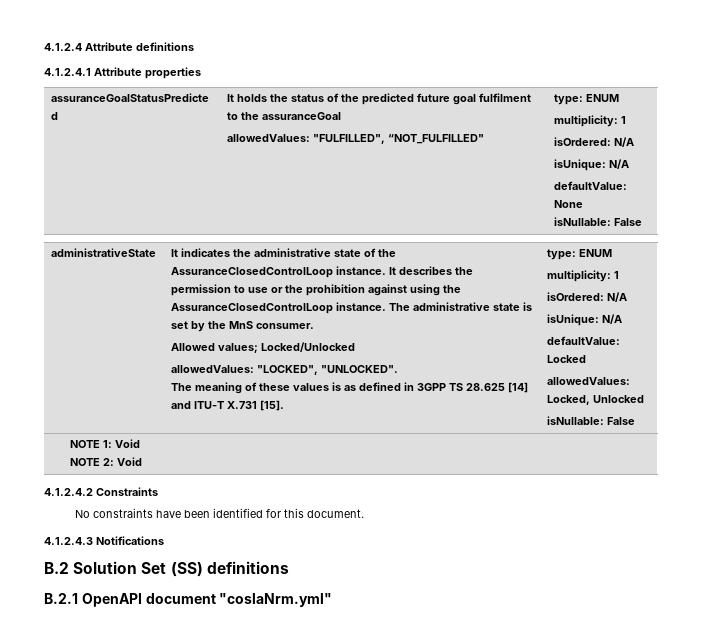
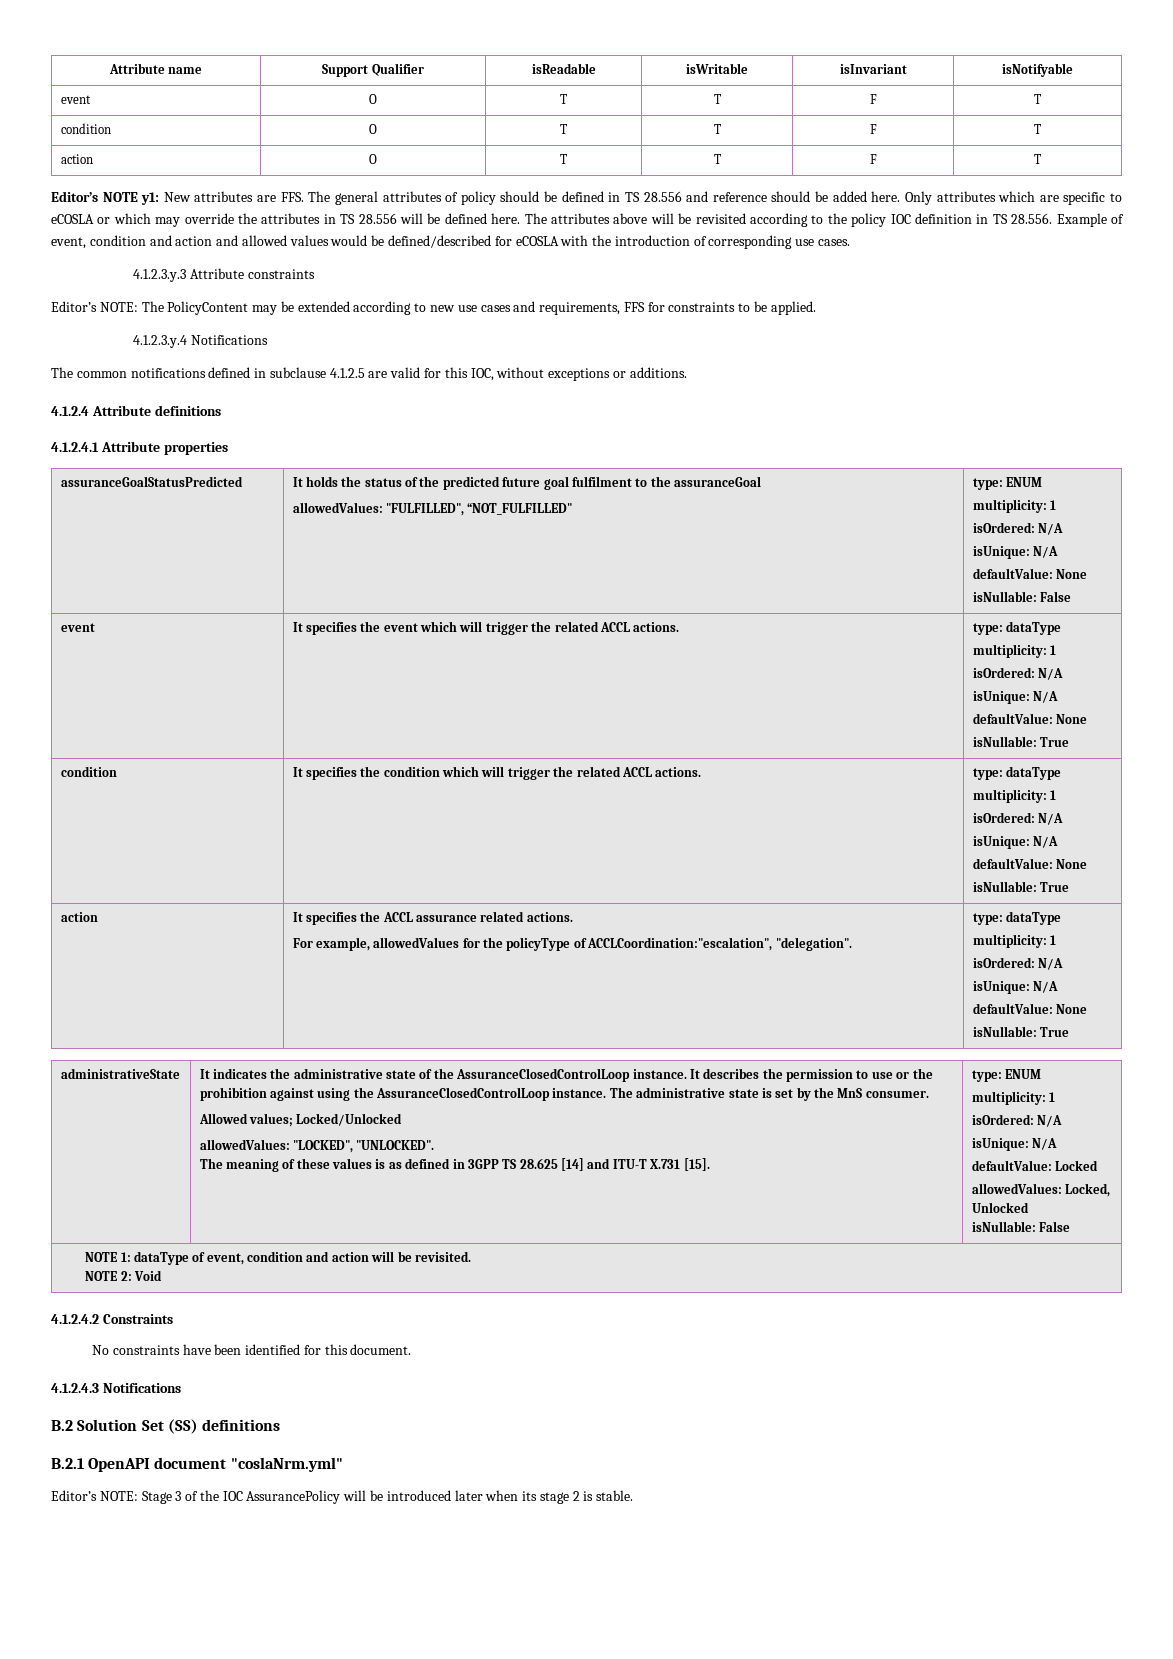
(44, 47) none -> [108,63,203,74] [322,63,424,77] [531,63,596,74] [686,63,748,74] [839,64,907,74] [1002,63,1073,77] [60,95,91,104] [369,94,377,104] [560,94,567,104] [713,94,721,104] [869,94,877,104] [1034,94,1041,104] [60,123,111,134] [369,124,377,134] [560,124,567,134] [713,124,721,134] [869,124,877,134] [1034,124,1041,134] [60,154,93,164] [369,154,377,164] [560,154,567,164] [713,154,721,164] [869,154,877,164] [1034,154,1041,164] [51,191,1122,205] [51,213,1124,227] [51,235,851,249] [132,268,315,282] [51,301,816,315] [132,335,268,348] [51,367,687,381] Attribute name | Support Qualifier | isReadable | isWritable | isInvariant | isNotifyable // event | O | T | T | F | T // condition | O | T | T | F | T // action | O | T | T | F | T // Editor’s NOTE y1: New attributes are FFS. The general attributes of policy should be defined in TS 28.556 and reference should be added here. Only attributes which are specific to eCOSLA or which may override the attributes in TS 28.556 will be defined here. The attributes above will be revisited according to the policy IOC definition in TS 28.556. Example of event, condition and action and allowed values would be defined/described for eCOSLA with the introduction of corresponding use cases. // 4.1.2.3.y.3 Attribute constraints // Editor’s NOTE: The PolicyContent may be extended according to new use cases and requirements, FFS for constraints to be applied. // 4.1.2.3.y.4 Notifications // The common notifications defined in subclause 4.1.2.5 are valid for this IOC, without exceptions or additions. //
(643, 222) none -> [60,623,95,632] [292,621,680,635] [972,621,1061,635] [972,644,1056,658] [972,667,1063,680] [972,691,1058,704] [972,713,1087,724] [972,736,1069,747] [60,766,117,777] [292,766,702,780] [972,766,1061,780] [972,789,1056,803] [972,812,1063,825] [972,836,1058,849] [972,858,1087,869] [972,881,1069,892] [60,912,98,922] [292,911,573,925] [292,937,852,951] [972,911,1061,925] [972,934,1056,948] [972,957,1063,970] [972,981,1058,994] [972,1003,1087,1014] [972,1026,1069,1037] // event | It specifies the event which will trigger the related ACCL actions. | type: dataType // multiplicity: 1 // isOrdered: N/A // isUnique: N/A // defaultValue: None // isNullable: True // condition | It specifies the condition which will trigger the related ACCL actions. | type: dataType // multiplicity: 1 // isOrdered: N/A // isUnique: N/A // defaultValue: None // isNullable: True // action | It specifies the ACCL assurance related actions. // For example, allowedValues for the policyType of ACCLCoordination:"escalation", "delegation". | type: dataType // multiplicity: 1 // isOrdered: N/A // isUnique: N/A // defaultValue: None // isNullable: True
[114,439,140,448] Void -> [133,1251,471,1265] dataType of event, condition and action will be revisited.
(333, 600) none -> [51,1490,634,1504] // Editor’s NOTE: Stage 3 of the IOC AssurancePolicy will be introduced later when its stage 2 is stable.

